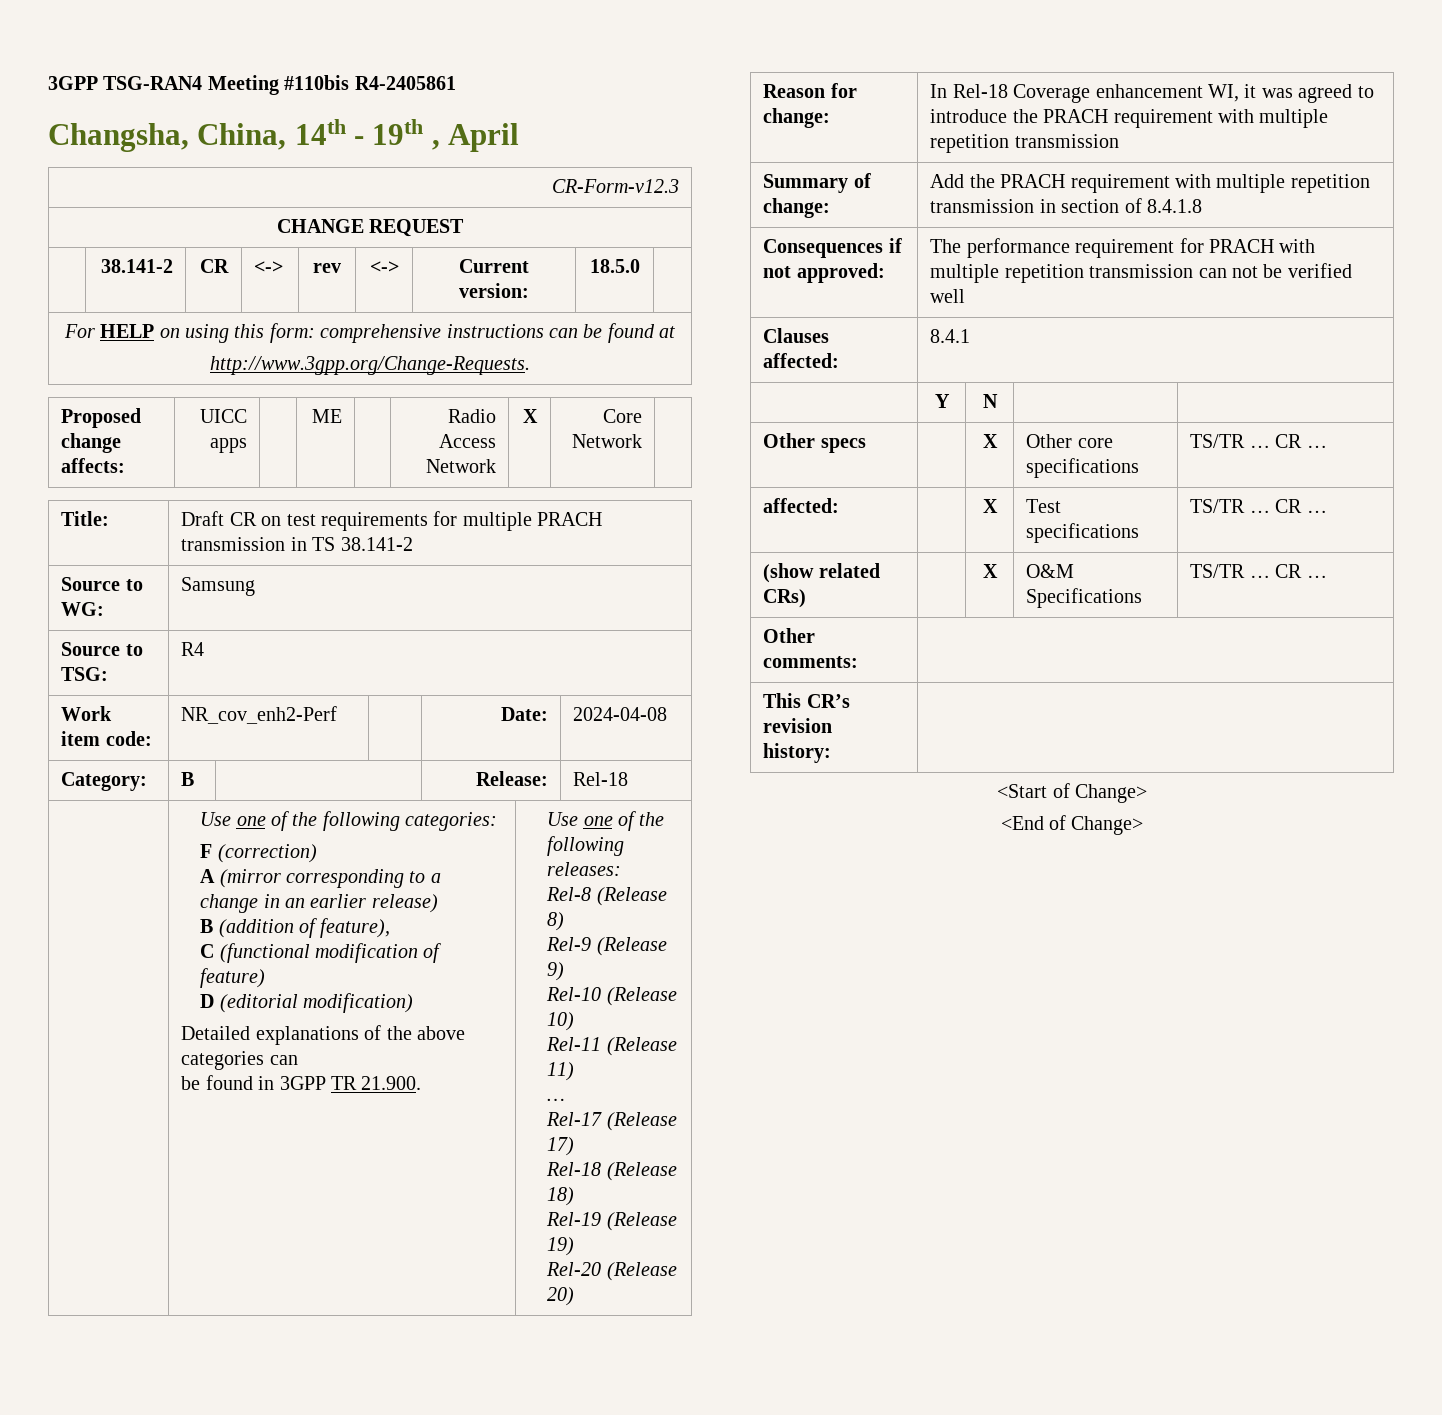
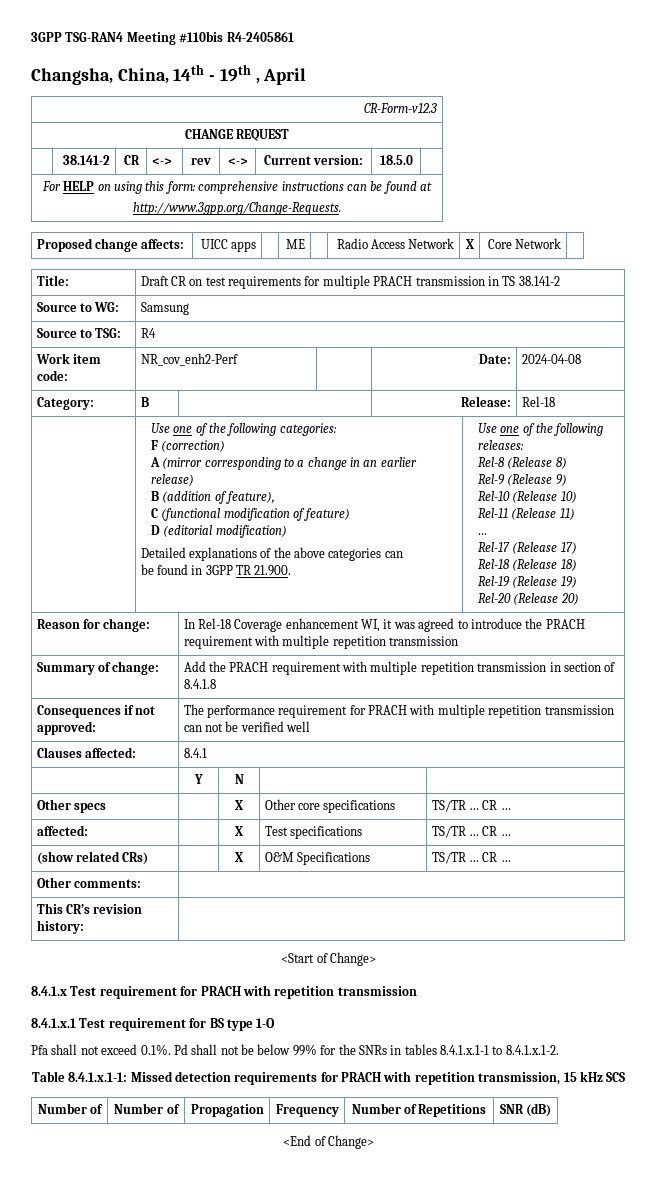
(1147, 793) none -> [31,985,417,999] [31,1018,276,1031] [31,1044,559,1056] [31,1071,626,1085] [37,1103,104,1114] [114,1103,180,1114] [190,1104,264,1117] [275,1104,339,1117] [351,1103,487,1117] [499,1103,552,1117] // 8.4.1.x Test requirement for PRACH with repetition transmission // 8.4.1.x.1 Test requirement for BS type 1-O // Pfa shall not exceed 0.1%. Pd shall not be below 99% for the SNRs in tables 8.4.1.x.1-1 to 8.4.1.x.1-2. // Table 8.4.1.x.1-1: Missed detection requirements for PRACH with repetition transmission, 15 kHz SCS // Number of | Number of | Propagation | Frequency | Number of Repetitions | SNR (dB)

